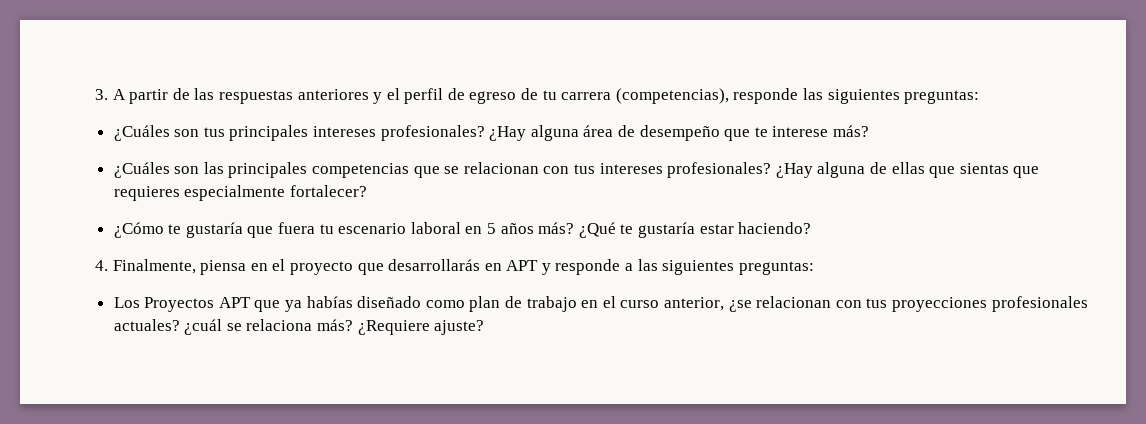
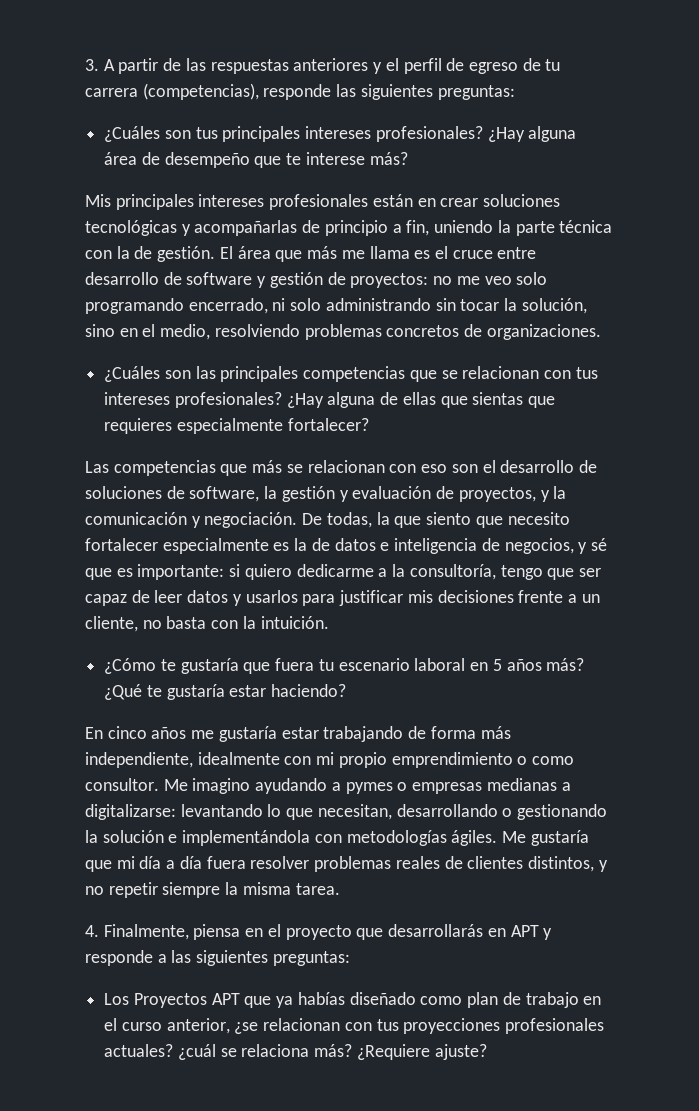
(869, 131) none -> [85,194,561,210] [85,220,613,236] [85,246,537,262] [85,272,548,288] [85,298,587,314] [85,324,601,340] // Mis principales intereses profesionales están en crear soluciones tecnológicas y acompañarlas de principio a fin, uniendo la parte técnica con la de gestión. El área que más me llama es el cruce entre desarrollo de software y gestión de proyectos: no me veo solo programando encerrado, ni solo administrando sin tocar la solución, sino en el medio, resolviendo problemas concretos de organizaciones.
(367, 191) none -> [85,460,597,476] [85,486,567,502] [85,512,570,528] [85,538,607,554] [85,564,601,580] [85,590,600,606] [85,616,329,632] // Las competencias que más se relacionan con eso son el desarrollo de soluciones de software, la gestión y evaluación de proyectos, y la comunicación y negociación. De todas, la que siento que necesito fortalecer especialmente es la de datos e inteligencia de negocios, y sé que es importante: si quiero dedicarme a la consultoría, tengo que ser capaz de leer datos y usarlos para justificar mis decisiones frente a un cliente, no basta con la intuición.
(812, 228) none -> [85,726,511,742] [85,752,575,768] [85,778,571,794] [85,804,608,820] [85,830,589,846] [85,856,608,872] [85,882,340,898] // En cinco años me gustaría estar trabajando de forma más independiente, idealmente con mi propio emprendimiento o como consultor. Me imagino ayudando a pymes o empresas medianas a digitalizarse: levantando lo que necesitan, desarrollando o gestionando la solución e implementándola con metodologías ágiles. Me gustaría que mi día a día fuera resolver problemas reales de clientes distintos, y no repetir siempre la misma tarea.

